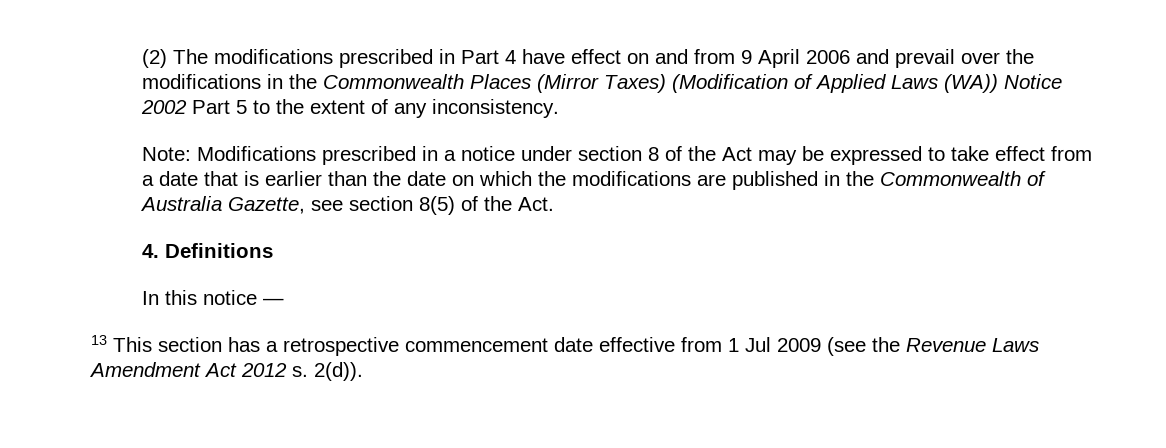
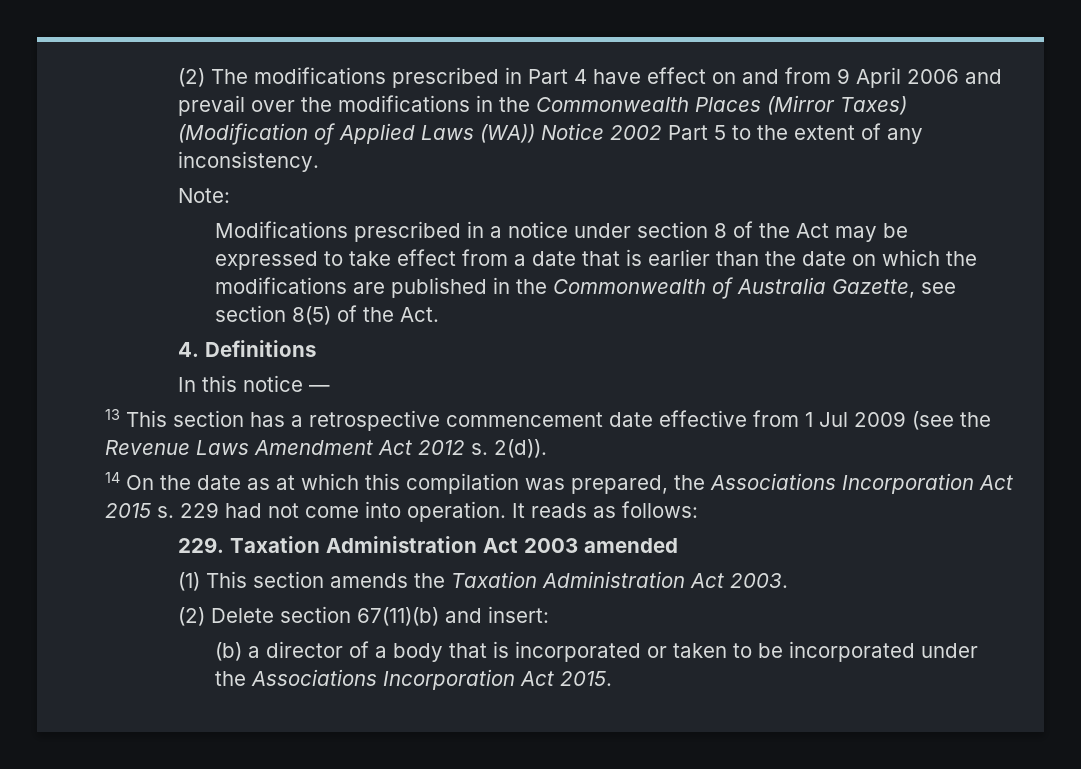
(191, 154) none -> (231, 195) //
(364, 371) none -> [104,472,1013,494] [104,501,698,522] [178,536,679,553] [178,571,789,591] [178,606,550,626] [214,641,978,662] [214,669,612,690] // 14 On the date as at which this compilation was prepared, the Associations Incorporation Act 2015 s. 229 had not come into operation. It reads as follows: // 229. Taxation Administration Act 2003 amended // (1) This section amends the Taxation Administration Act 2003. // (2) Delete section 67(11)(b) and insert: // (b) a director of a body that is incorporated or taken to be incorporated under the Associations Incorporation Act 2015.

